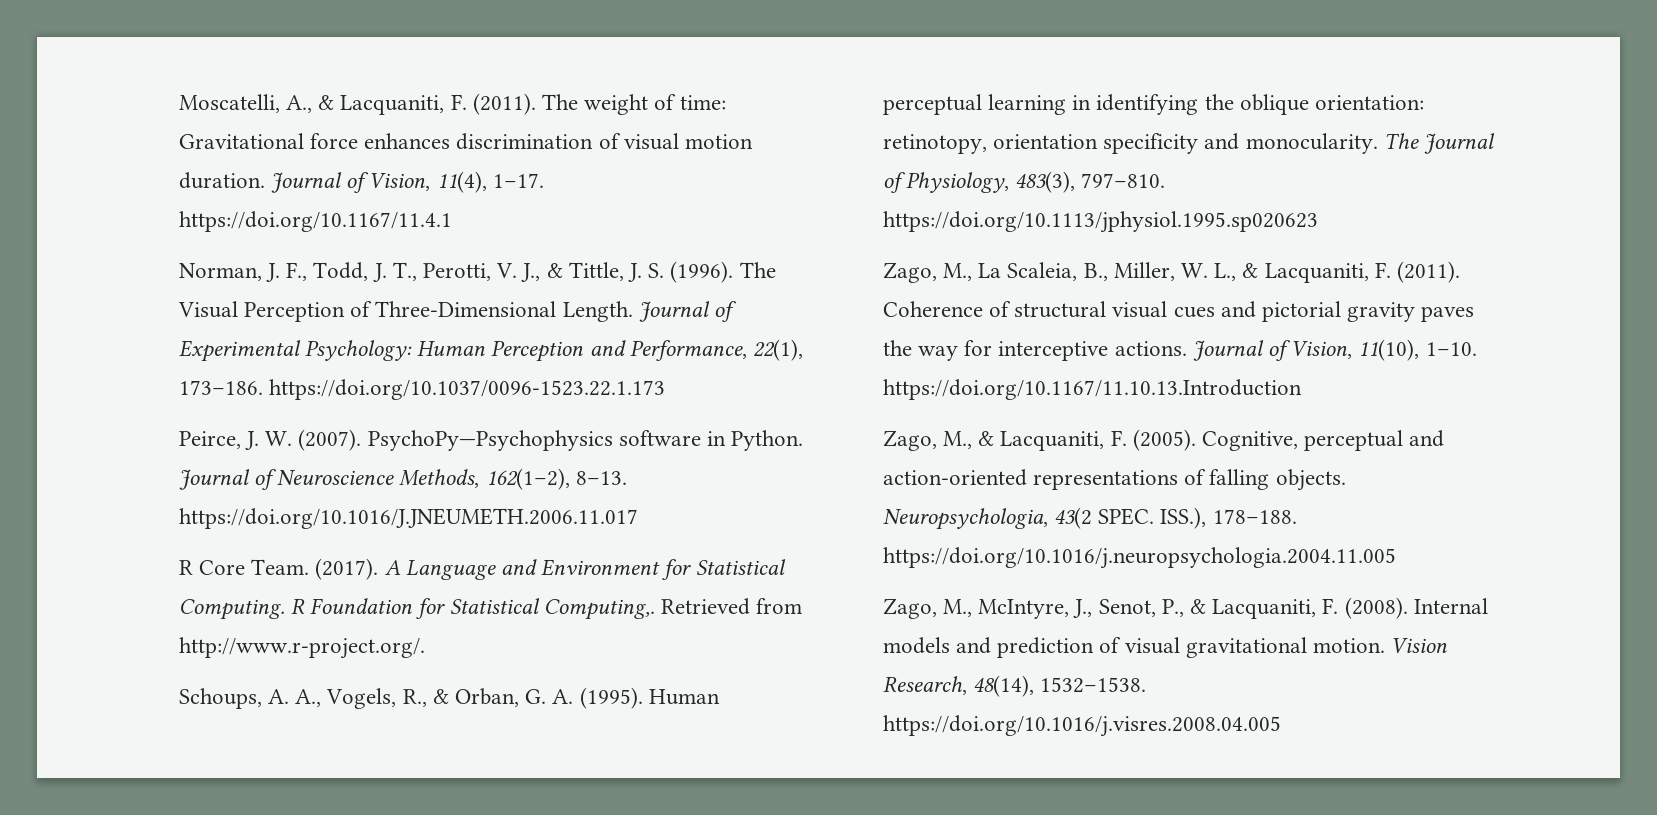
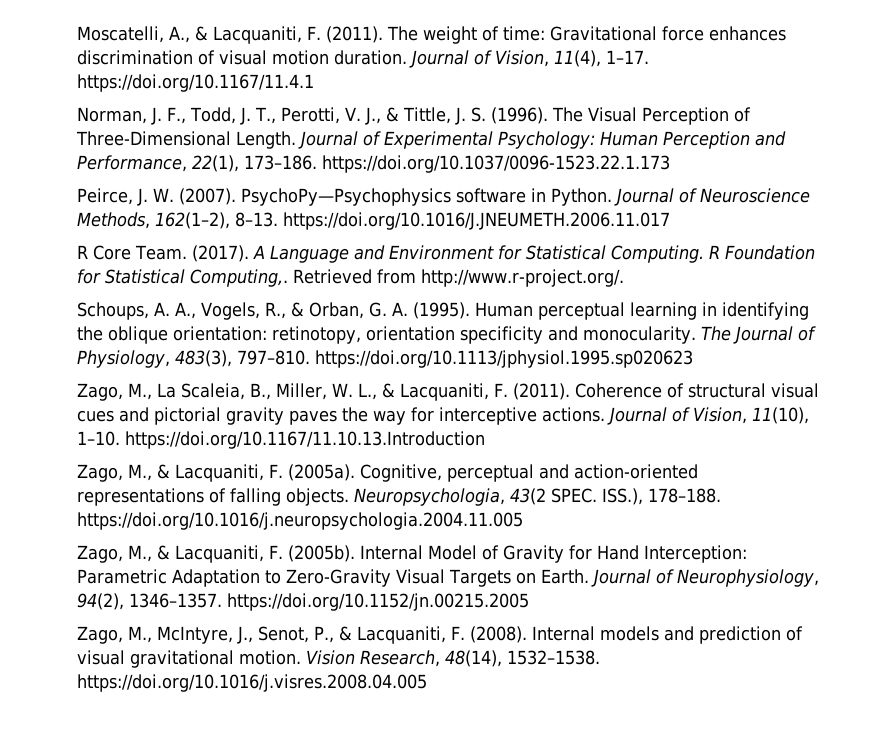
[1132,429,1196,451] (2005). -> [287,464,355,481] (2005a).
(1396, 558) none -> [76,545,747,563] [76,569,819,587] [76,593,529,611] // Zago, M., & Lacquaniti, F. (2005b). Internal Model of Gravity for Hand Interception: Parametric Adaptation to Zero-Gravity Visual Targets on Earth. Journal of Neurophysiology, 94(2), 1346–1357. https://doi.org/10.1152/jn.00215.2005

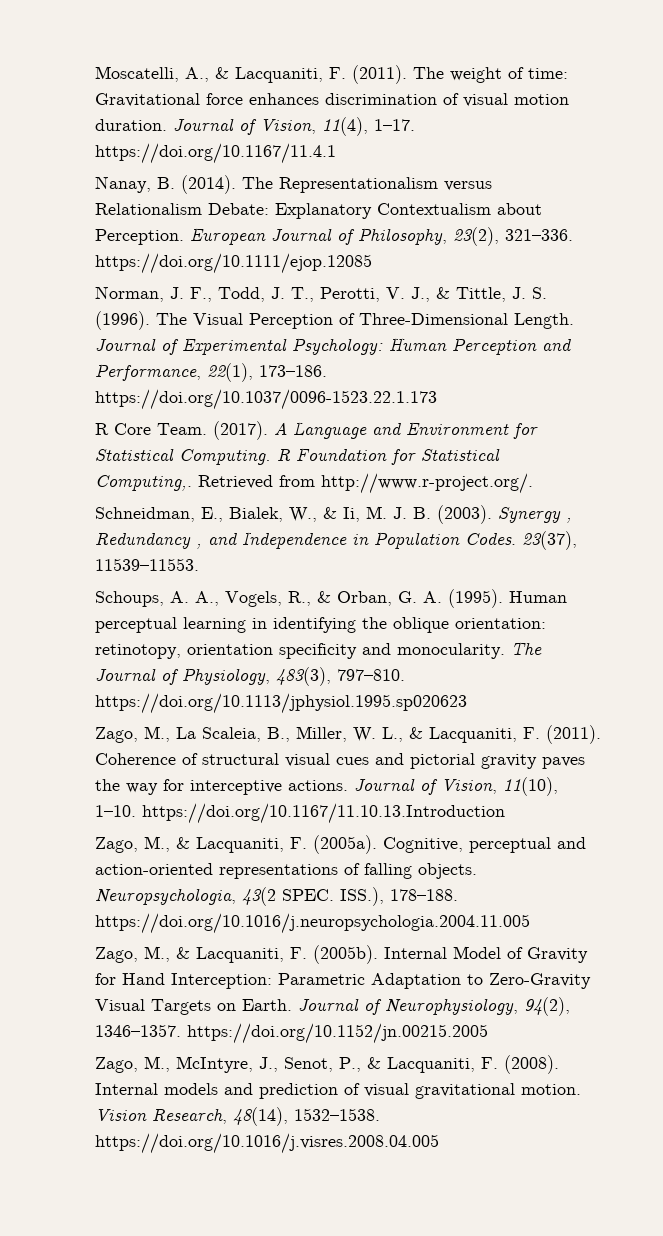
(314, 83) none -> [94,175,492,194] [94,203,542,219] [94,227,573,246] [94,253,372,274] // Nanay, B. (2014). The Representationalism versus Relationalism Debate: Explanatory Contextualism about Perception. European Journal of Philosophy, 23(2), 321–336. https://doi.org/10.1111/ejop.12085
[76,188,810,206] [76,212,670,230] // Peirce, J. W. (2007). PsychoPy—Psychophysics software in Python. Journal of Neuroscience Methods, 162(1–2), 8–13. https://doi.org/10.1016/J.JNEUMETH.2006.11.017 -> (437, 399) none
(624, 278) none -> [94,505,572,524] [94,531,577,550] [94,558,199,571] // Schneidman, E., Bialek, W., & Ii, M. J. B. (2003). Synergy , Redundancy , and Independence in Population Codes. 23(37), 11539–11553.

